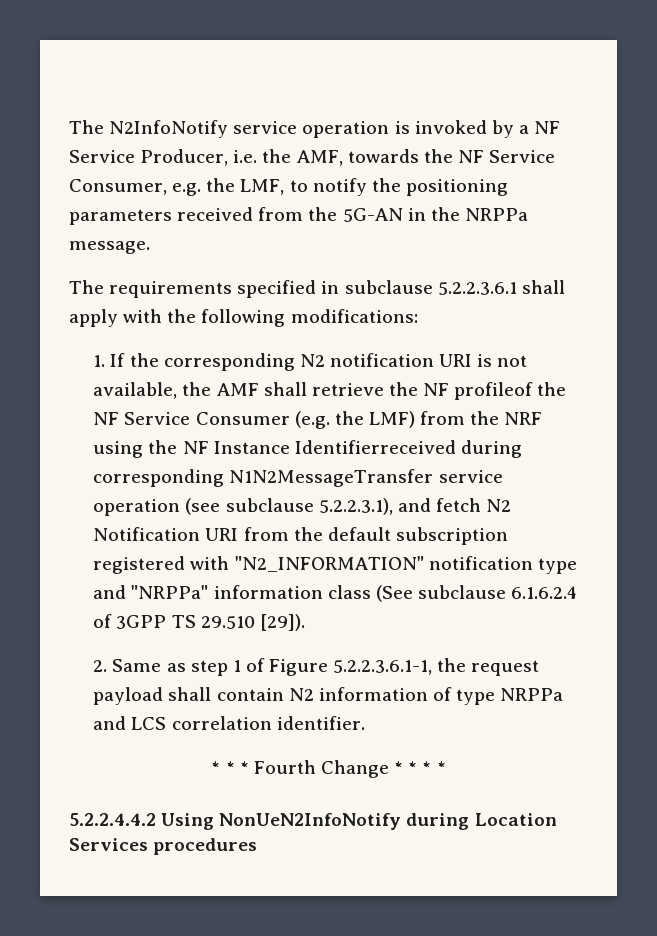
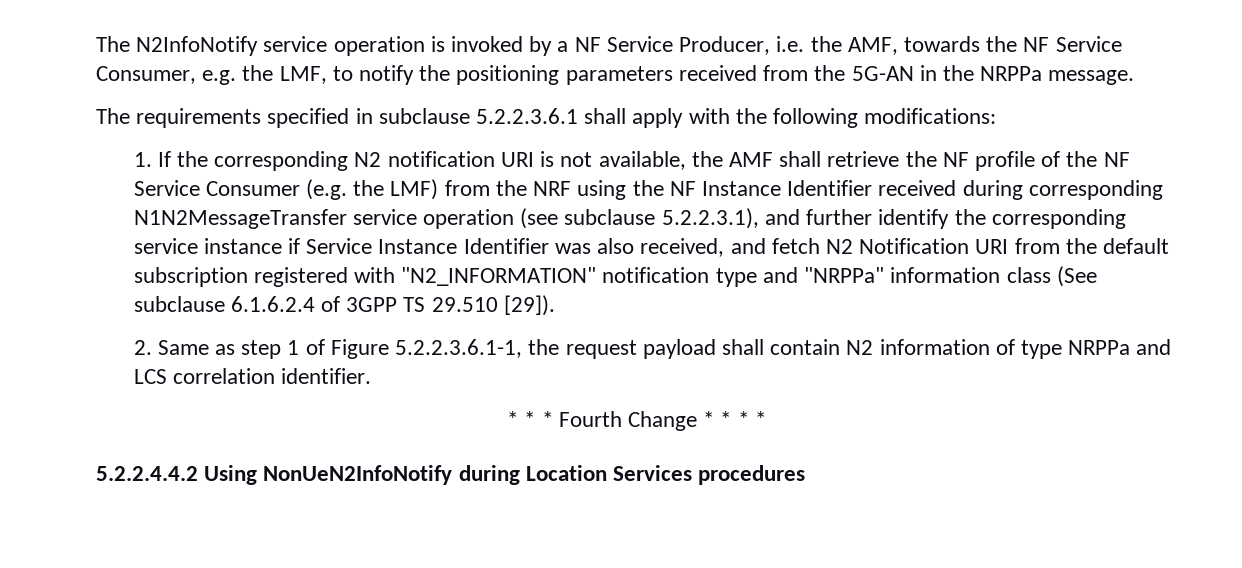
[454,382,534,400] profileof -> [974,151,1061,171] profile of
[294,440,456,454] Identifierreceived -> [787,180,957,196] Identifier received
(431, 505) none -> [806,209,1126,229] [133,238,766,257] further identify the corresponding service instance if Service Instance Identifier was also received, and

